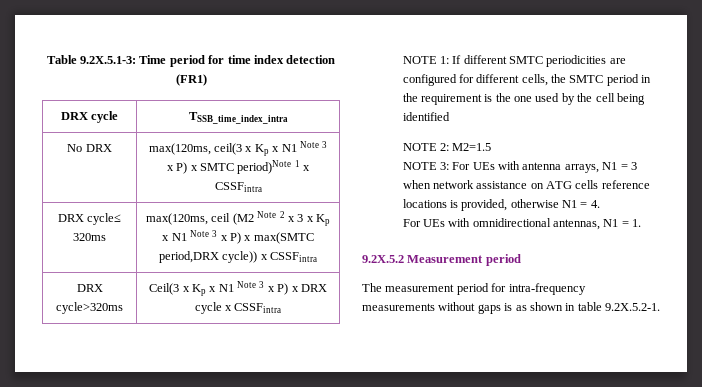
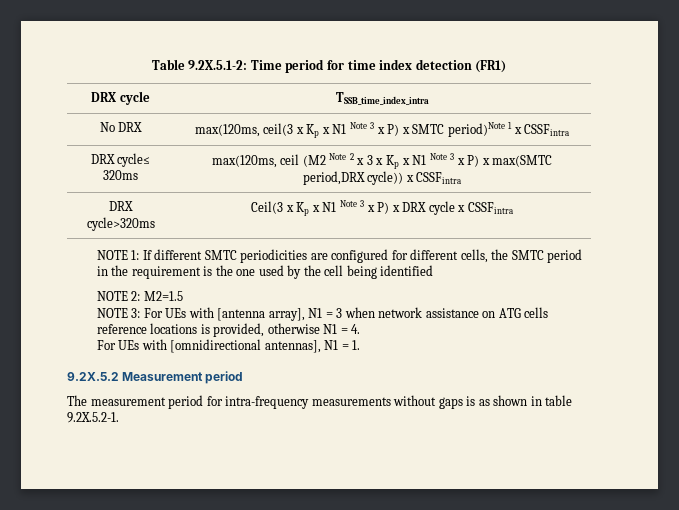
[80,56,137,64] 9.2X.5.1-3: -> [188,60,248,70] 9.2X.5.1-2:
[522,162,599,173] antenna arrays, -> [217,308,305,321] [antenna array],
[472,218,600,230] omnidirectional antennas, -> [170,339,321,353] [omnidirectional antennas],

